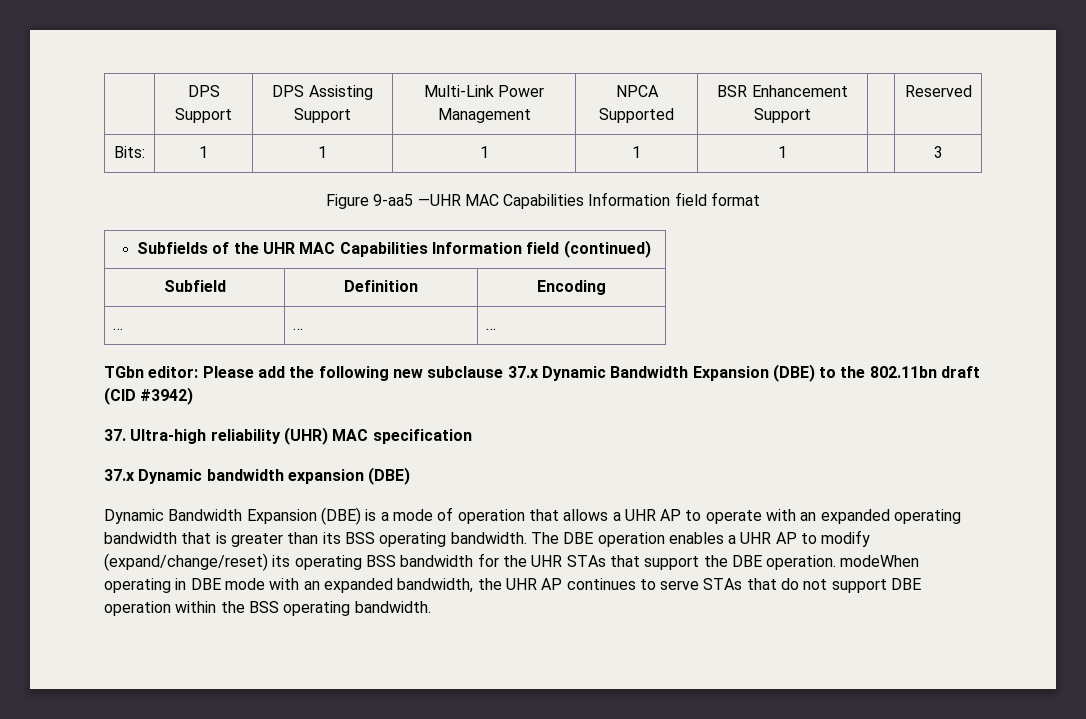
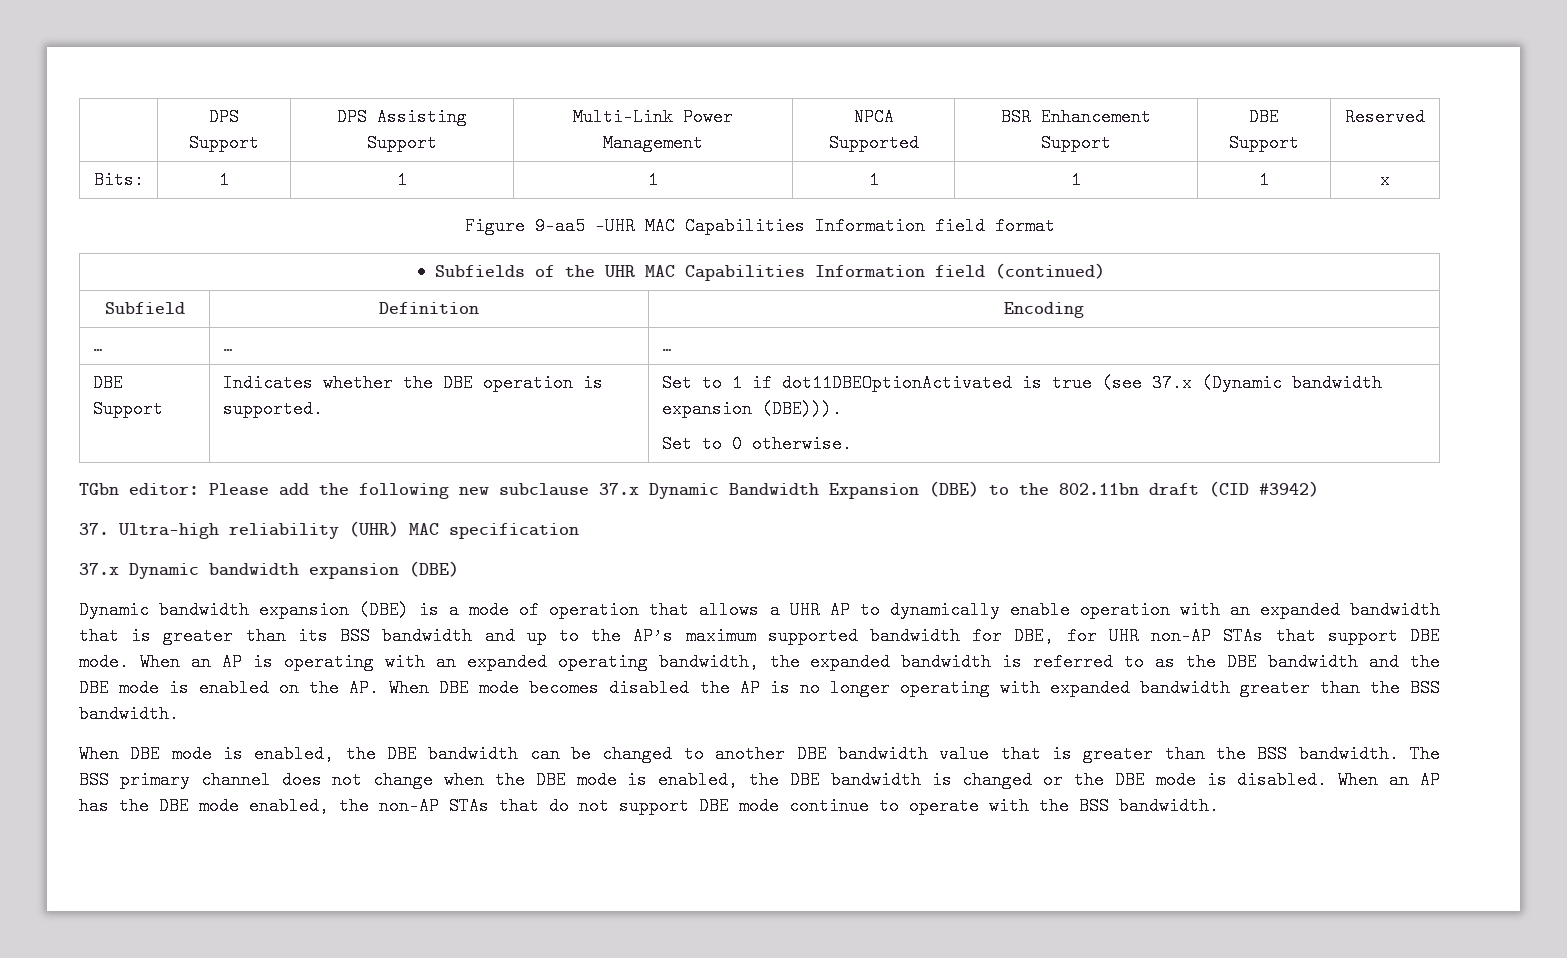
(811, 115) none -> [1249,108,1279,126] [1229,134,1299,152] DBE Support
[933,146,943,158] | 3 -> [1259,171,1269,189] [1380,171,1390,189] 1 | x
(497, 329) none -> [92,374,123,392] [92,400,163,418] [222,374,603,392] [222,400,323,418] [661,374,1382,392] [661,400,842,418] [661,435,852,453] // DBE Support | Indicates whether the DBE operation is supported. | Set to 1 if dot11DBEOptionActivated is true (see 37.x (Dynamic bandwidth expansion (DBE))). // Set to 0 otherwise.
[168,509,317,524] Bandwidth Expansion -> [159,601,350,619] bandwidth expansion
[705,509,962,524] operate with an expanded operating -> [889,601,1340,619] dynamically enable operation with an expanded
[379,530,871,547] [104,553,920,571] [104,578,393,593] operating bandwidth. The DBE operation enables a UHR AP to modify (expand/change/reset) its operating BSS bandwidth for the UHR STAs that support the DBE operation. modeWhen operating in DBE mode with an expanded -> [382,627,1440,645] [79,653,648,671] bandwidth and up to the AP’s maximum supported bandwidth for DBE, for UHR non-AP STAs that support DBE mode. When an AP is operating with an expanded operating
[505,578,700,590] UHR AP continues to serve -> [810,653,1441,671] [79,679,1441,697] [79,705,179,723] [79,745,1440,763] [79,771,1440,789] [79,797,439,815] expanded bandwidth is referred to as the DBE bandwidth and the DBE mode is enabled on the AP. When DBE mode becomes disabled the AP is no longer operating with expanded bandwidth greater than the BSS bandwidth. // When DBE mode is enabled, the DBE bandwidth can be changed to another DBE bandwidth value that is greater than the BSS bandwidth. The BSS primary channel does not change when the DBE mode is enabled, the DBE bandwidth is changed or the DBE mode is disabled. When an AP has the DBE mode enabled, the non-AP
[104,601,351,616] operation within the BSS operating -> [739,797,1109,815] mode continue to operate with the BSS

